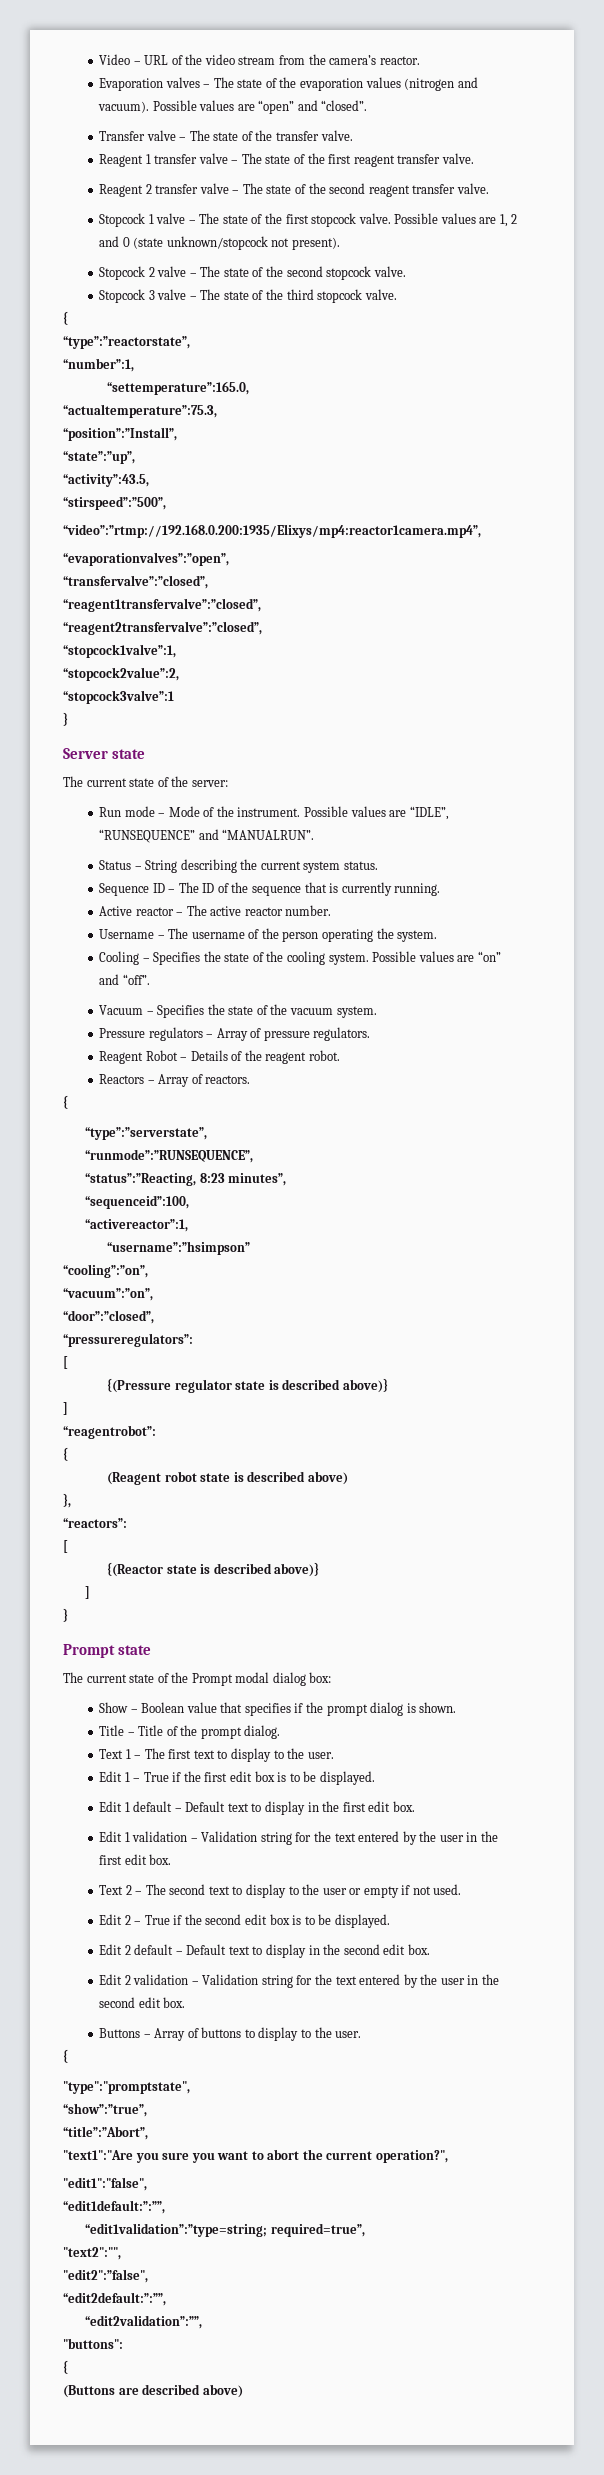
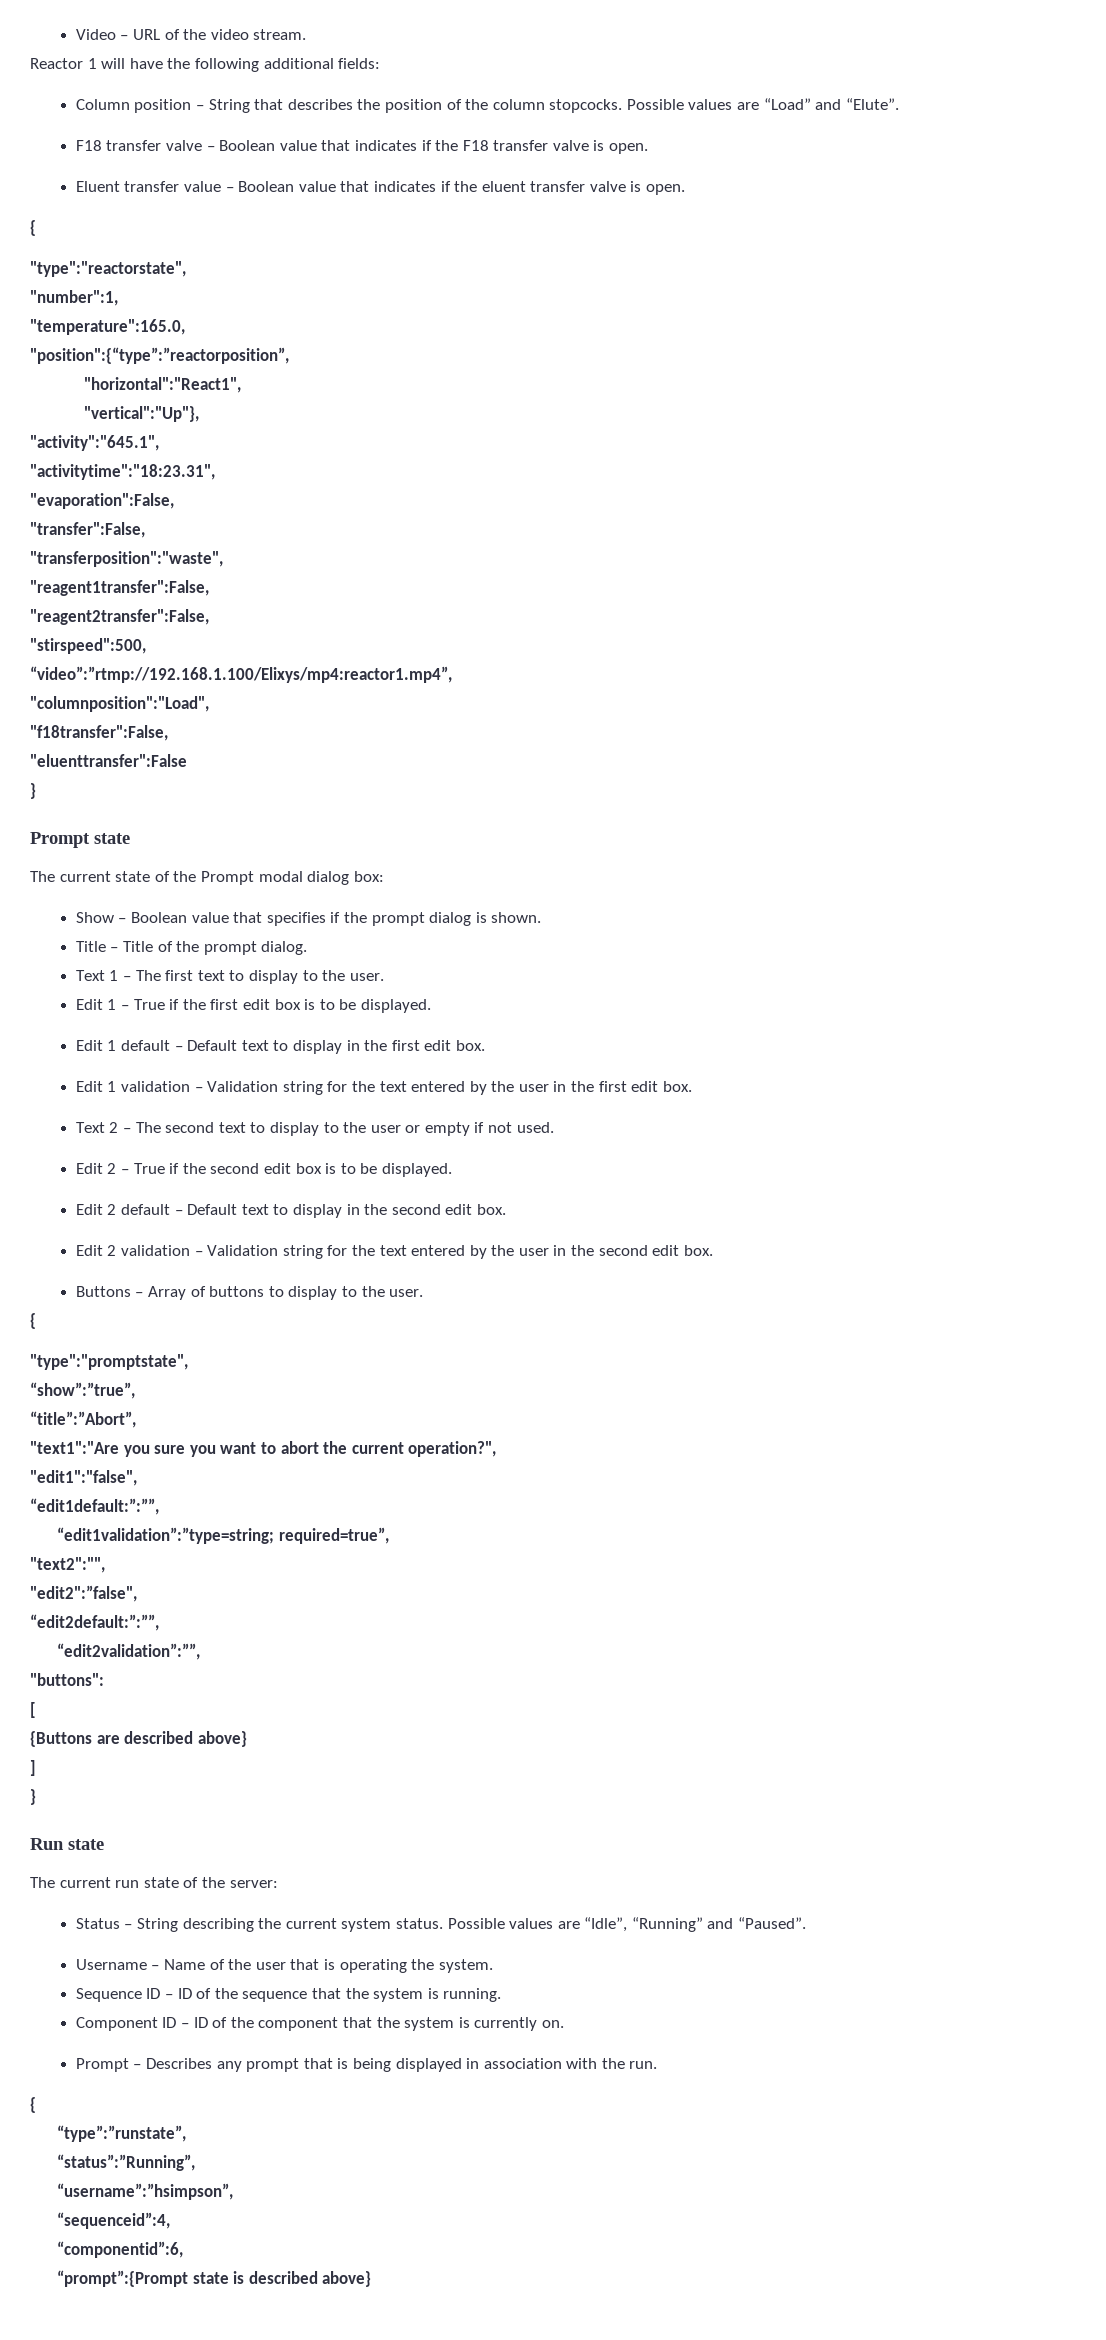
[238,54,420,65] [99,77,478,91] [98,100,368,114] [99,130,353,141] [99,153,474,167] [99,183,489,197] [99,213,518,227] [99,236,340,250] [99,266,406,280] [99,289,397,303] [63,311,68,325] [63,336,190,349] [63,358,134,372] [107,381,250,395] [63,404,217,418] [63,427,177,441] [63,451,135,464] [63,474,149,487] [63,496,166,510] [63,524,481,538] [63,552,229,566] [63,575,208,589] [63,598,261,612] [63,621,262,635] [63,644,176,658] [63,667,179,681] [63,690,174,704] [63,712,68,726] [63,748,146,759] [63,776,228,787] [99,806,449,820] [99,829,315,843] [99,859,378,873] [99,882,441,896] [99,905,332,916] [99,928,438,942] [99,951,501,965] [99,974,150,985] [99,1004,377,1018] [99,1027,371,1041] [99,1050,340,1064] [99,1074,251,1087] [63,1095,68,1109] [85,1127,208,1140] [85,1149,254,1163] [85,1173,287,1186] [85,1195,190,1209] [85,1219,189,1232] [107,1241,251,1255] [63,1264,148,1278] [63,1288,153,1301] [63,1310,154,1324] [63,1333,193,1347] [63,1356,68,1369] [107,1378,388,1393] [63,1402,68,1415] [63,1425,156,1439] [63,1447,68,1461] [107,1471,348,1485] [63,1493,71,1508] [63,1518,127,1528] [63,1540,68,1553] [107,1562,320,1577] [85,1586,91,1599] stream from the camera’s reactor. // Evaporation valves – The state of the evaporation values (nitrogen and vacuum). Possible values are “open” and “closed”. // Transfer valve – The state of the transfer valve. // Reagent 1 transfer valve – The state of the first reagent transfer valve. // Reagent 2 transfer valve – The state of the second reagent transfer valve. // Stopcock 1 valve – The state of the first stopcock valve. Possible values are 1, 2 and 0 (state unknown/stopcock not present). // Stopcock 2 valve – The state of the second stopcock valve. // Stopcock 3 valve – The state of the third stopcock valve. // { // “type”:”reactorstate”, // “number”:1, // “settemperature”:165.0, // “actualtemperature”:75.3, // “position”:”Install”, // “state”:”up”, // “activity”:43.5, // “stirspeed”:”500”, // “video”:”rtmp://192.168.0.200:1935/Elixys/mp4:reactor1camera.mp4”, // “evaporationvalves”:”open”, // “transfervalve”:”closed”, // “reagent1transfervalve”:”closed”, // “reagent2transfervalve”:”closed”, // “stopcock1valve”:1, // “stopcock2value”:2, // “stopcock3valve”:1 // } // Server state // The current state of the server: // Run mode – Mode of the instrument. Possible values are “IDLE”, “RUNSEQUENCE” and “MANUALRUN”. // Status – String describing the current system status. // Sequence ID – The ID of the sequence that is currently running. // Active reactor – The active reactor number. // Username – The username of the person operating the system. // Cooling – Specifies the state of the cooling system. Possible values are “on” and “off”. // Vacuum – Specifies the state of the vacuum system. // Pressure regulators – Array of pressure regulators. // Reagent Robot – Details of the reagent robot. // Reactors – Array of reactors. // { // “type”:”serverstate”, // “runmode”:”RUNSEQUENCE”, // “status”:”Reacting, 8:23 minutes”, // “sequenceid”:100, // “activereactor”:1, // “username”:”hsimpson” // “cooling”:”on”, // “vacuum”:”on”, // “door”:”closed”, // “pressureregulators”: // [ // {(Pressure regulator state is described above)} // ] // “reagentrobot”: // { // (Reagent robot state is described above) // }, // “reactors”: // [ // {(Reactor state is described above)} // ] -> [253,29,307,40] [30,58,381,72] [75,98,899,113] [75,140,649,154] [75,181,686,195] [30,220,36,236] [30,261,186,277] [30,290,118,306] [30,319,185,335] [30,347,289,364] [84,377,242,393] [84,406,200,422] [30,435,159,451] [30,464,215,480] [30,493,174,509] [30,522,145,538] [30,551,223,567] [30,580,209,596] [30,609,209,625] [30,638,146,654] [30,666,452,683] [30,696,209,712] [30,725,168,741] [30,754,187,767] stream. // Reactor 1 will have the following additional fields: // Column position – String that describes the position of the column stopcocks. Possible values are “Load” and “Elute”. // F18 transfer valve – Boolean value that indicates if the F18 transfer valve is open. // Eluent transfer value – Boolean value that indicates if the eluent transfer valve is open. // { // "type":"reactorstate", // "number":1, // "temperature":165.0, // "position":{“type”:”reactorposition”, // "horizontal":"React1", // "vertical":"Up"}, // "activity":"645.1", // "activitytime":"18:23.31", // "evaporation":False, // "transfer":False, // "transferposition":"waste", // "reagent1transfer":False, // "reagent2transfer":False, // "stirspeed":500, // “video”:”rtmp://192.168.1.100/Elixys/mp4:reactor1.mp4”, // "columnposition":"Load", // "f18transfer":False, // "eluenttransfer":False
[63,2360,68,2374] [63,2384,243,2398] { // (Buttons are described above) -> [30,1702,36,1718] [30,1731,247,1747] [30,1760,36,1776] [30,1789,36,1805] [30,1838,104,1850] [30,1877,278,1888] [75,1917,807,1932] [75,1959,493,1973] [75,1988,502,2002] [75,2017,564,2031] [75,2058,658,2072] [30,2097,36,2113] [57,2125,187,2142] [57,2154,196,2171] [57,2183,234,2200] [57,2212,171,2229] [57,2241,184,2258] [57,2270,372,2287] [ // {Buttons are described above} // ] // } // Run state // The current run state of the server: // Status – String describing the current system status. Possible values are “Idle”, “Running” and “Paused”. // Username – Name of the user that is operating the system. // Sequence ID – ID of the sequence that the system is running. // Component ID – ID of the component that the system is currently on. // Prompt – Describes any prompt that is being displayed in association with the run. // { // “type”:”runstate”, // “status”:”Running”, // “username”:”hsimpson”, // “sequenceid”:4, // “componentid”:6, // “prompt”:{Prompt state is described above}

